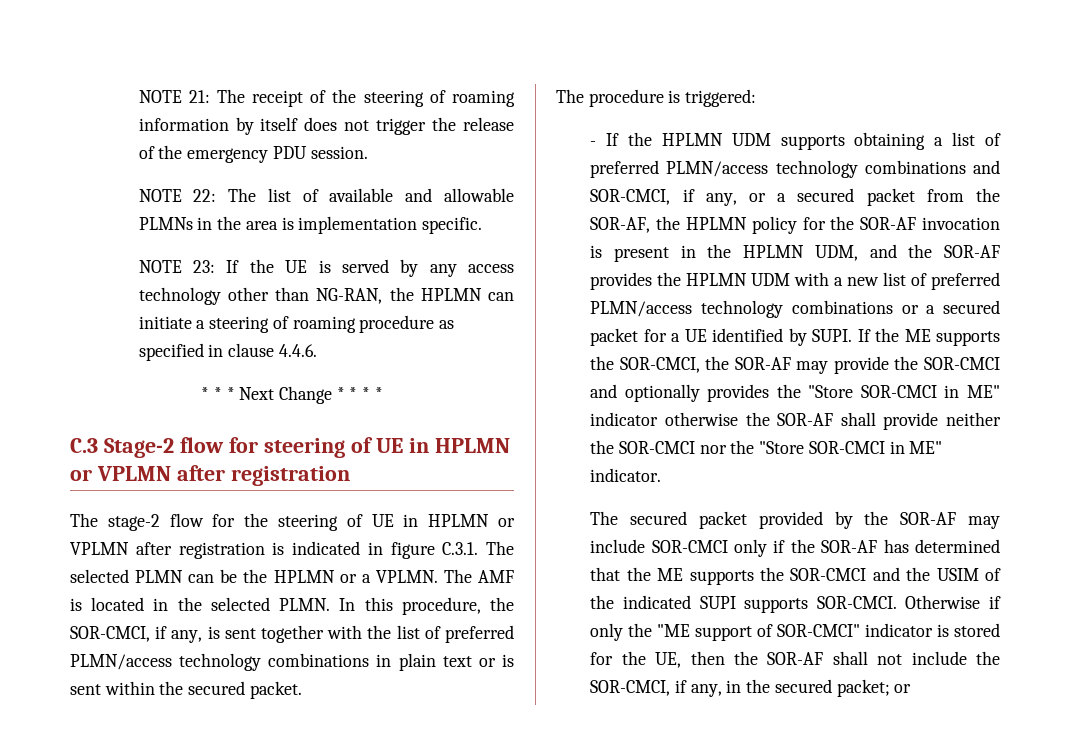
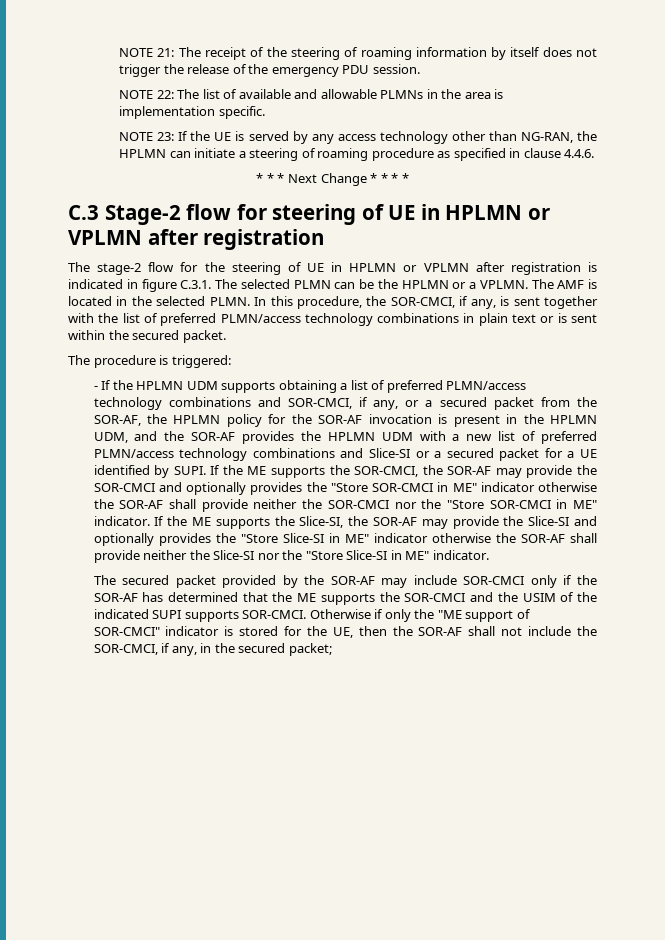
(893, 307) none -> [340,448,410,458] and Slice-SI
(662, 475) none -> [154,516,597,529] [93,533,597,546] [93,550,489,563] If the ME supports the Slice-SI, the SOR-AF may provide the Slice-SI and optionally provides the "Store Slice-SI in ME" indicator otherwise the SOR-AF shall provide neither the Slice-SI nor the "Store Slice-SI in ME" indicator.
[894,684,912,693] or -> (332, 649) none

